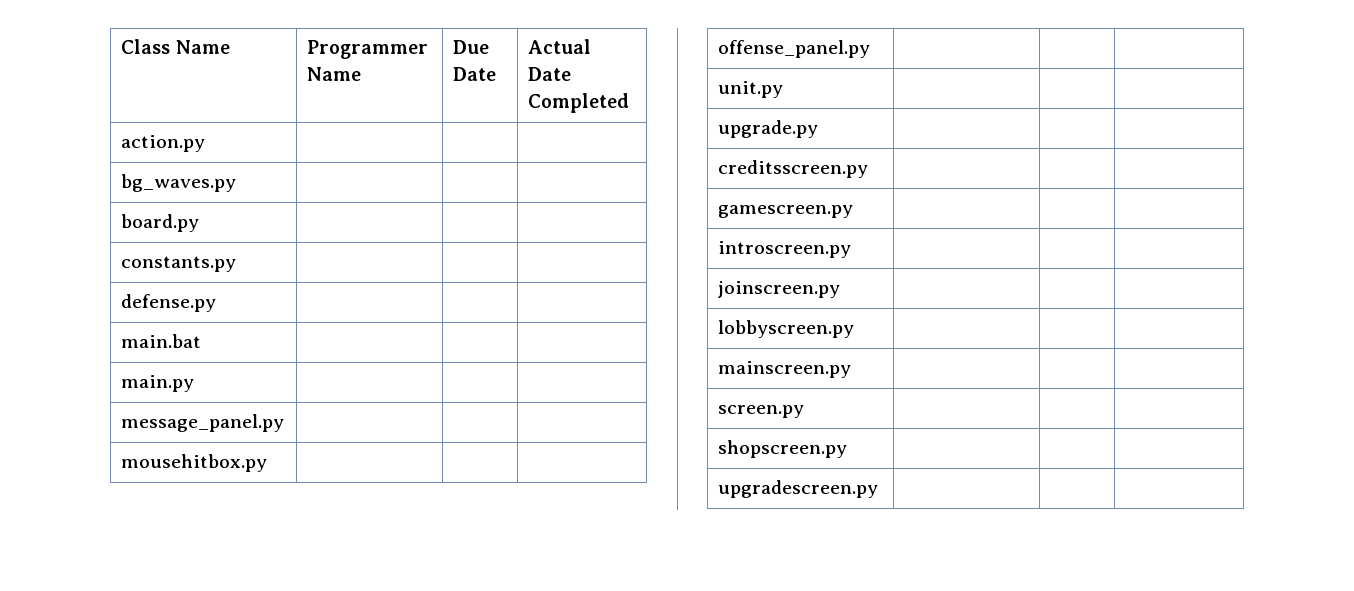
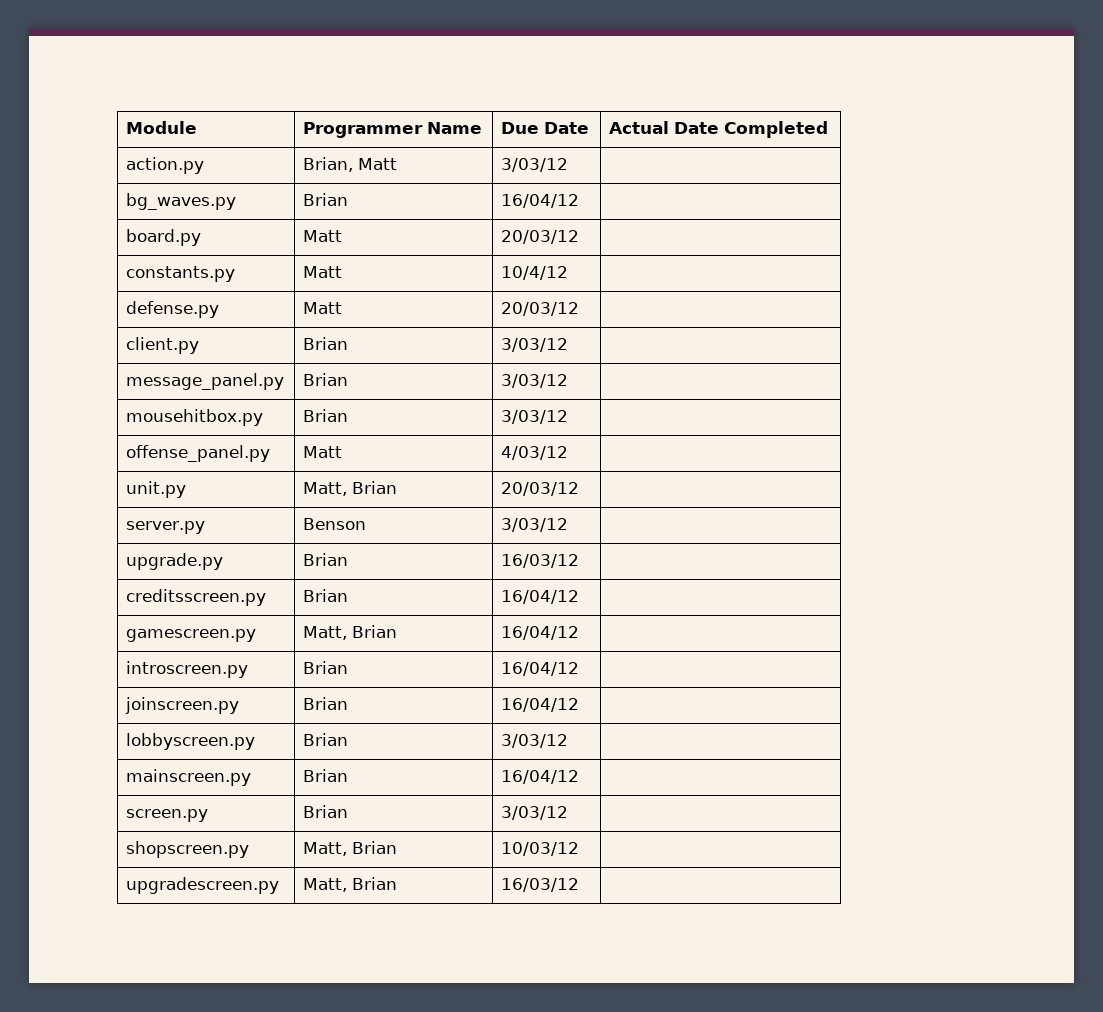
[121,39,230,54] Class Name -> [126,121,198,134] Module
(206, 143) | -> [303,157,398,172] [501,158,569,172] Brian, Matt | 3/03/12
(237, 183) | -> [303,193,349,206] [501,194,580,208] Brian | 16/04/12
(200, 223) | -> [303,230,343,242] [501,230,580,244] Matt | 20/03/12
(237, 264) | -> [303,266,343,278] [501,266,569,280] Matt | 10/4/12
[121,334,202,348] [121,375,195,392] | | // main.bat | | | // main.py | | -> [303,302,343,314] [501,302,580,316] [126,337,200,354] [303,337,349,350] [501,338,569,352] Matt | 20/03/12 | // client.py | Brian | 3/03/12
(285, 423) | -> [303,373,349,386] [501,374,569,388] Brian | 3/03/12
(268, 463) | -> [303,409,349,422] [501,410,569,424] Brian | 3/03/12
(871, 49) | -> [303,446,343,458] [501,446,569,460] Matt | 4/03/12
(784, 89) | -> [303,481,398,496] [501,482,580,496] [126,521,206,534] [303,518,367,530] [501,518,569,532] Matt, Brian | 20/03/12 | // server.py | Benson | 3/03/12
(819, 129) | -> [303,553,349,566] [501,554,580,568] Brian | 16/03/12
(869, 169) | -> [303,589,349,602] [501,590,580,604] Brian | 16/04/12
(854, 211) | -> [303,625,398,640] [501,626,580,640] Matt, Brian | 16/04/12
(852, 249) | -> [303,661,349,674] [501,662,580,676] Brian | 16/04/12
(841, 289) | -> [303,697,349,710] [501,698,580,712] Brian | 16/04/12
(855, 329) | -> [303,733,349,746] [501,734,569,748] Brian | 3/03/12
(852, 369) | -> [303,769,349,782] [501,770,580,784] Brian | 16/04/12
(805, 411) | -> [303,805,349,818] [501,806,569,820] Brian | 3/03/12
[718,480,879,498] | | // upgradescreen.py | | -> [303,841,398,856] [501,842,580,856] [126,877,280,894] [303,877,398,892] [501,878,580,892] Matt, Brian | 10/03/12 | // upgradescreen.py | Matt, Brian | 16/03/12

